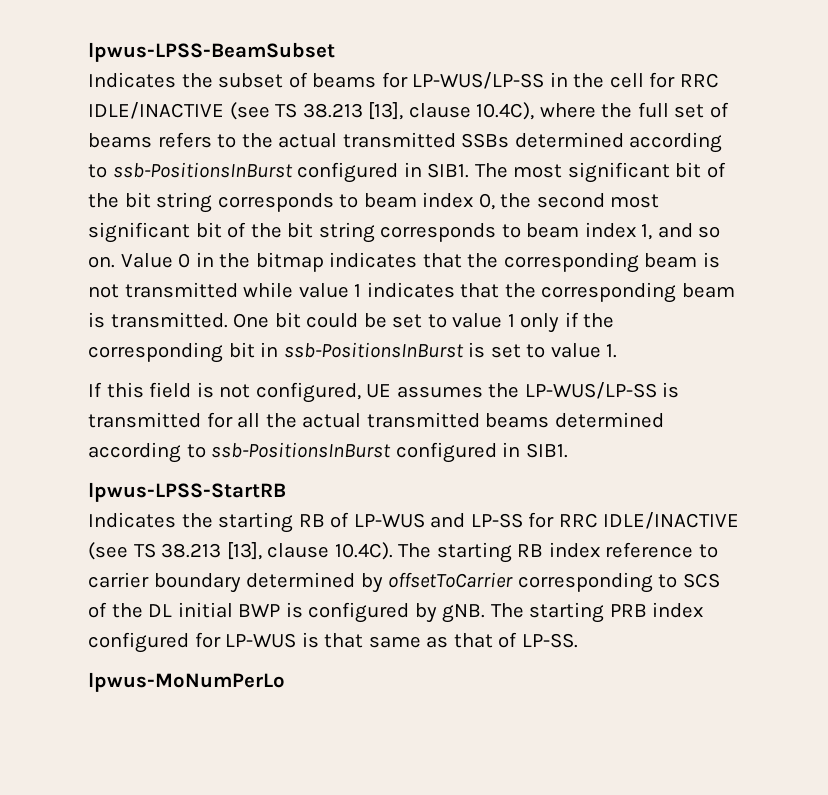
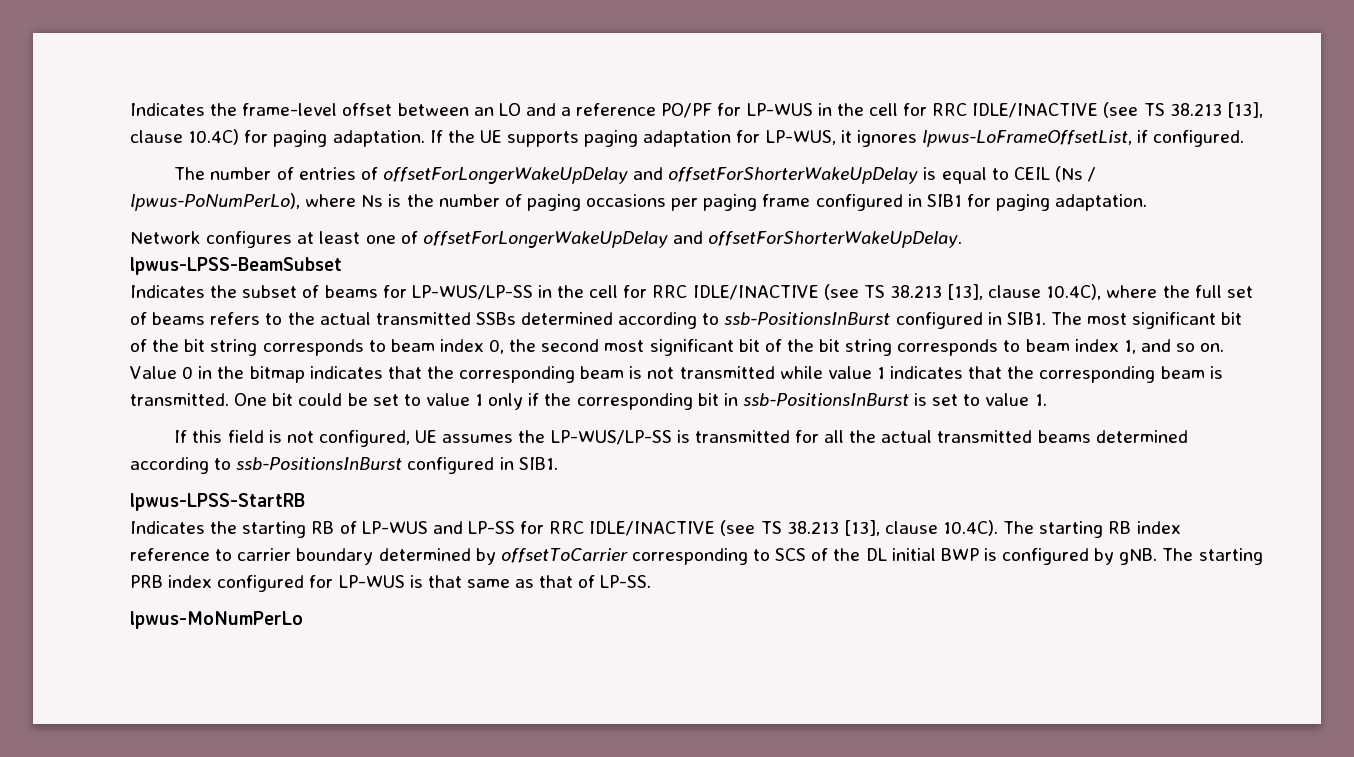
(88, 52) none -> [130,102,1263,118] [130,129,1245,147] [174,166,1097,184] [130,193,1148,211] [130,231,963,248] Indicates the frame-level offset between an LO and a reference PO/PF for LP-WUS in the cell for RRC IDLE/INACTIVE (see TS 38.213 [13], clause 10.4C) for paging adaptation. If the UE supports paging adaptation for LP-WUS, it ignores lpwus-LoFrameOffsetList, if configured. // The number of entries of offsetForLongerWakeUpDelay and offsetForShorterWakeUpDelay is equal to CEIL (Ns / lpwus-PoNumPerLo), where Ns is the number of paging occasions per paging frame configured in SIB1 for paging adaptation. // Network configures at least one of offsetForLongerWakeUpDelay and offsetForShorterWakeUpDelay. //

